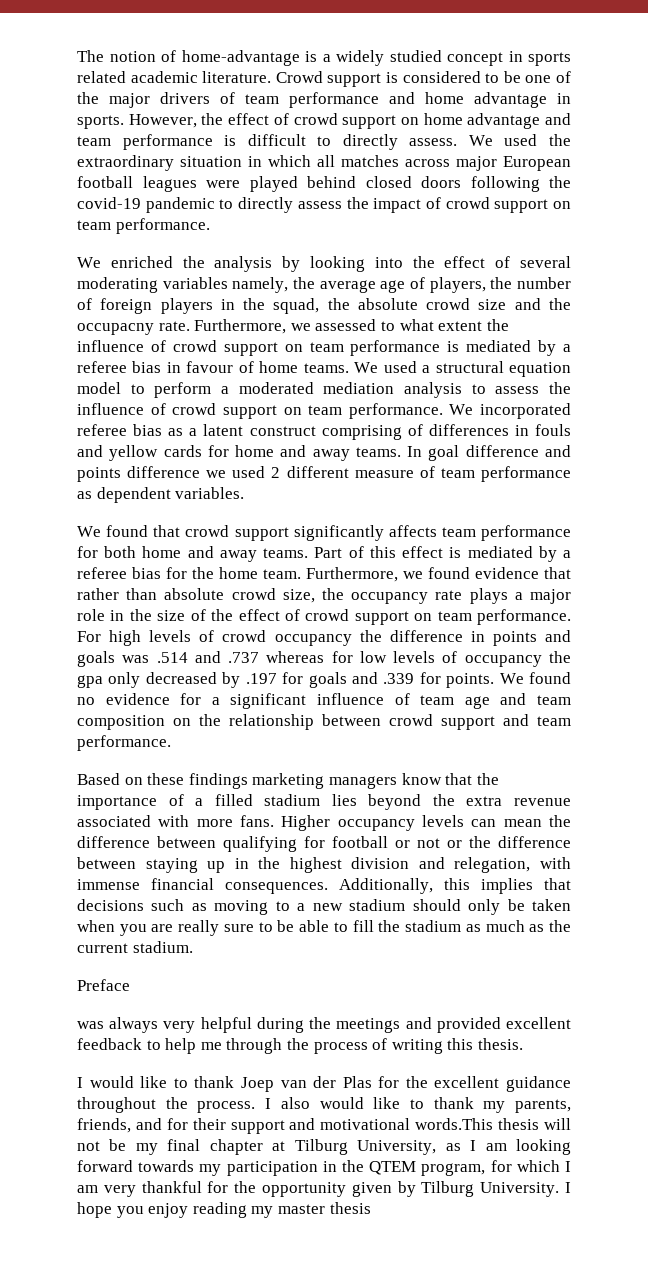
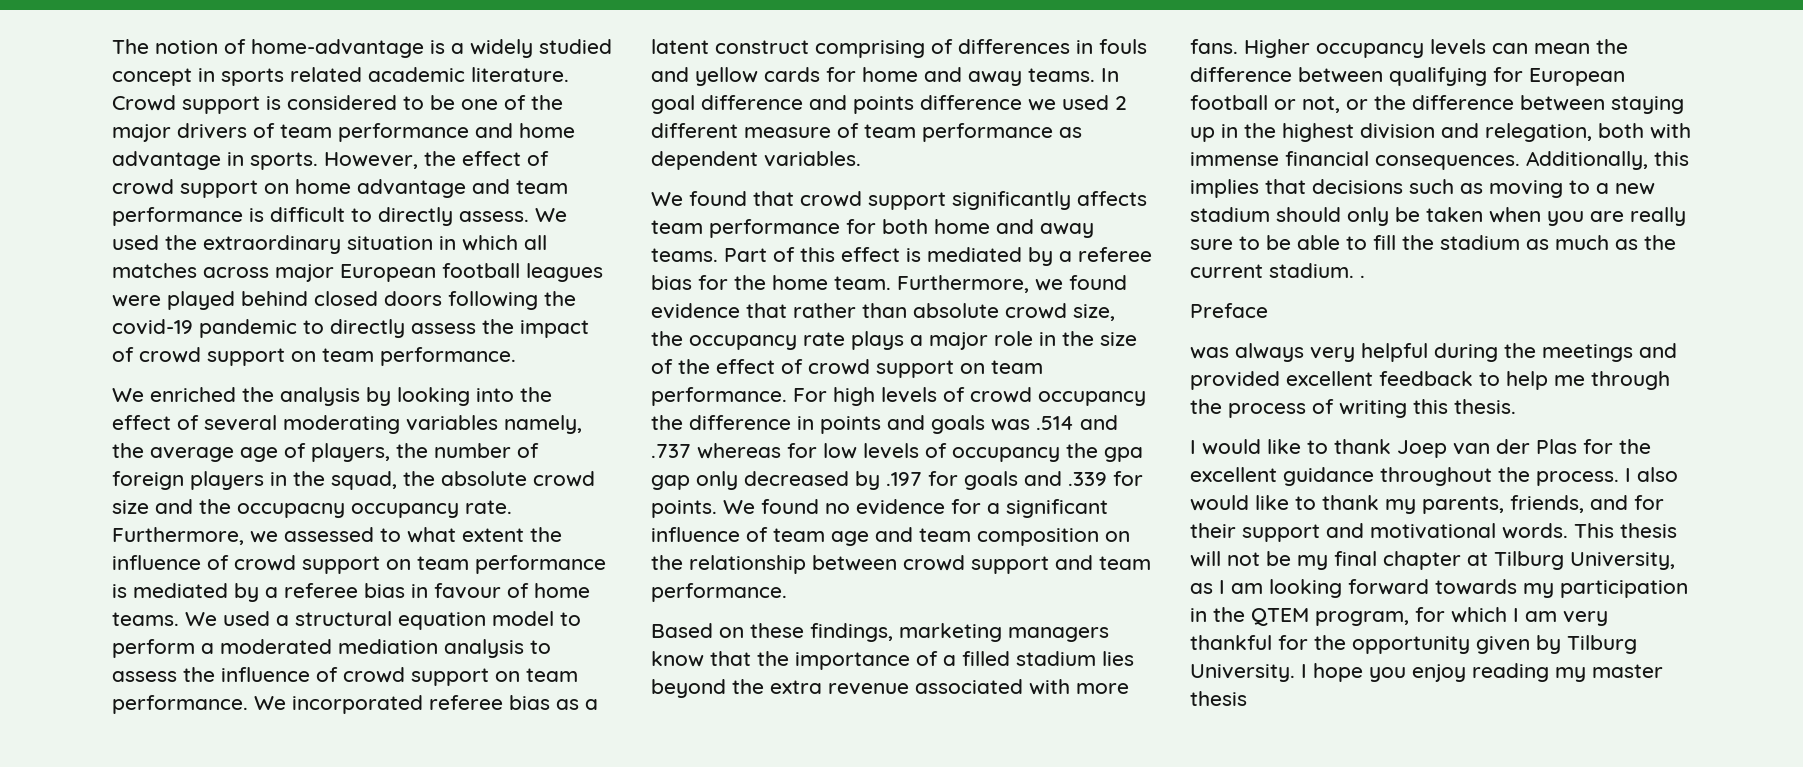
(154, 329) none -> [351,503,459,518] occupancy
(103, 681) none -> [651,475,690,490] gap
[188,773,248,789] findings -> [810,623,893,642] findings,
(325, 842) none -> [1529,68,1625,86] European
[417,838,440,848] not -> [1302,96,1340,113] not,
(531, 865) none -> [1598,123,1644,138] both
(193, 947) none -> [1360,275,1365,278] .
[415,1118,494,1130] words.This -> [1502,523,1614,539] words. This

